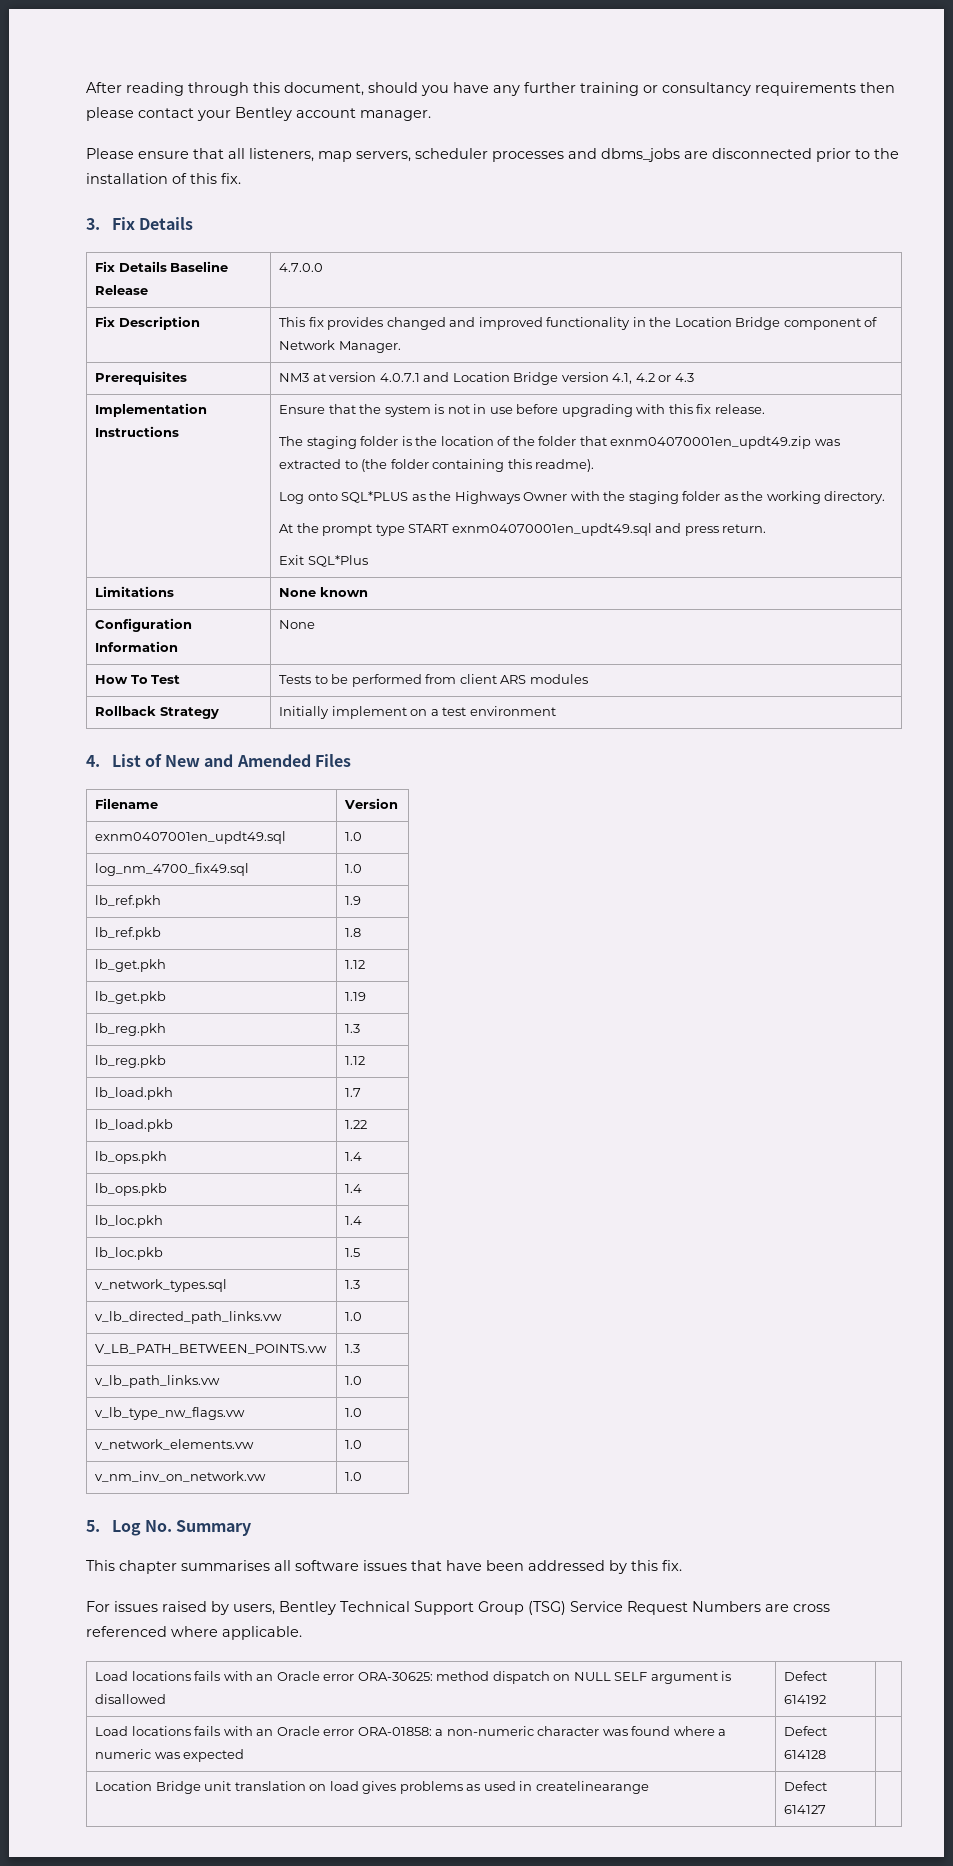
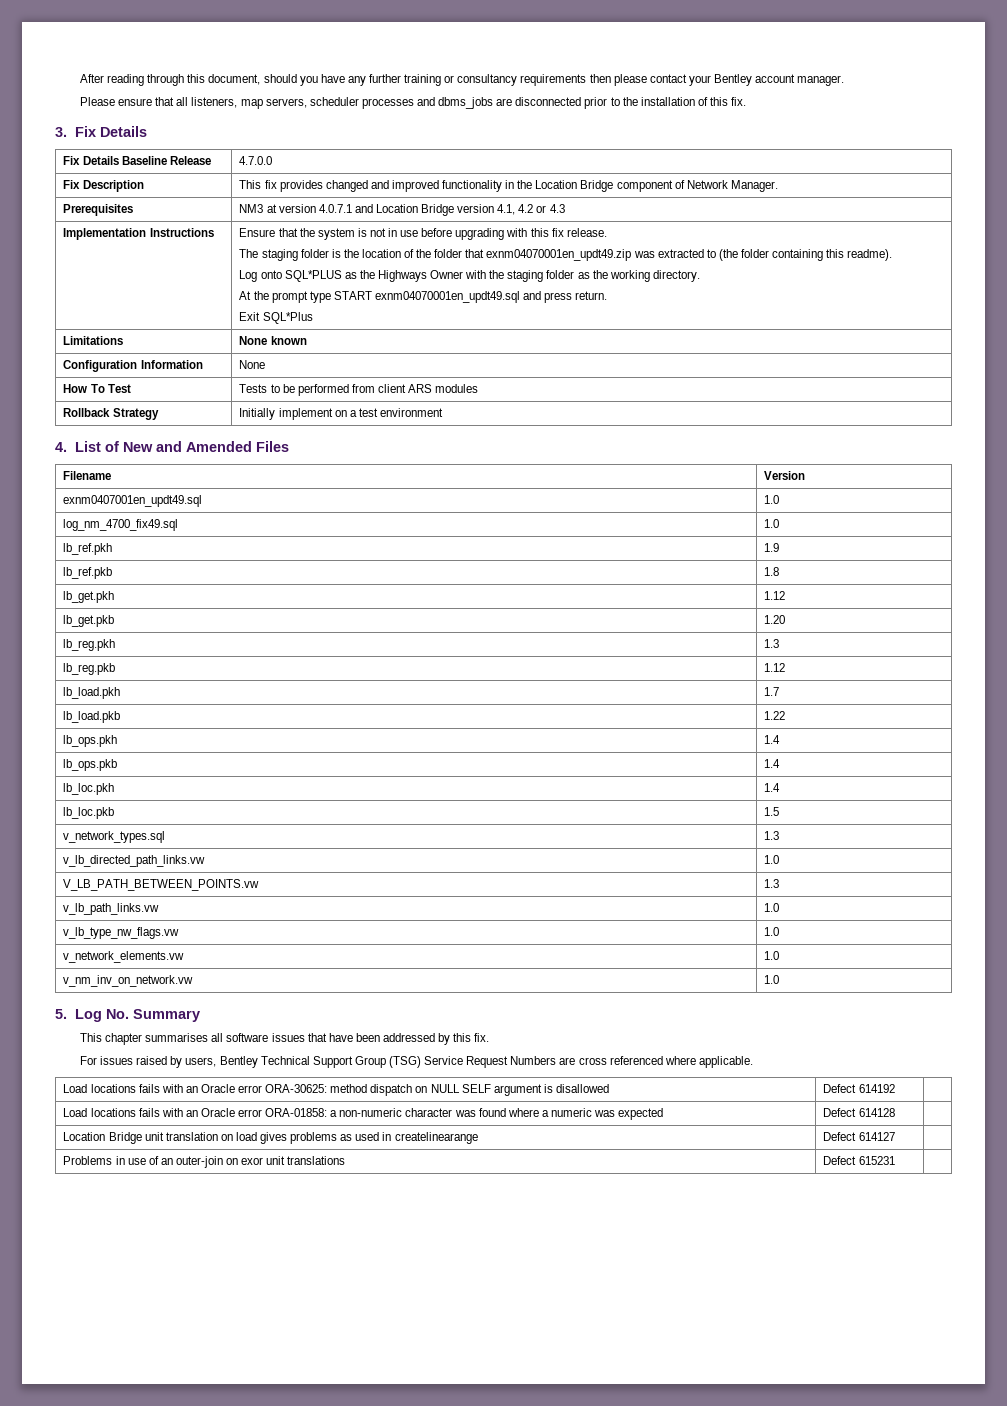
[345,992,367,1001] 1.19 -> [764,615,786,624] 1.20
(827, 1809) none -> [63,1156,346,1168] [823,1156,895,1165] // Problems in use of an outer-join on exor unit translations | Defect 615231 |

